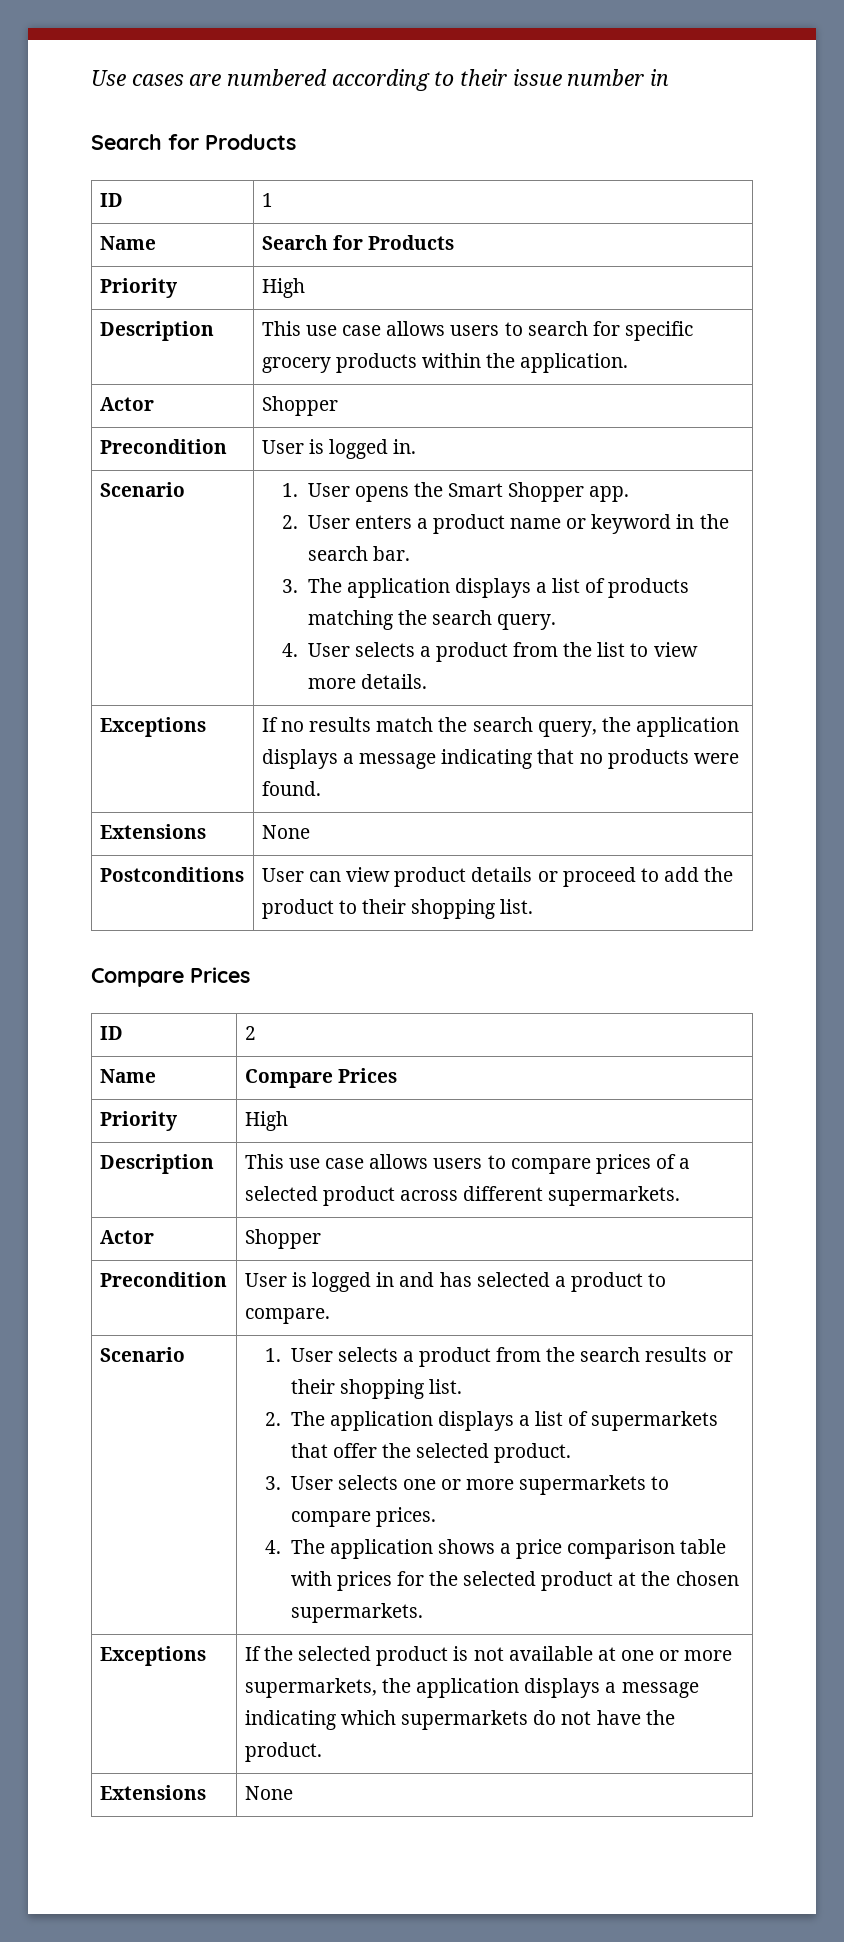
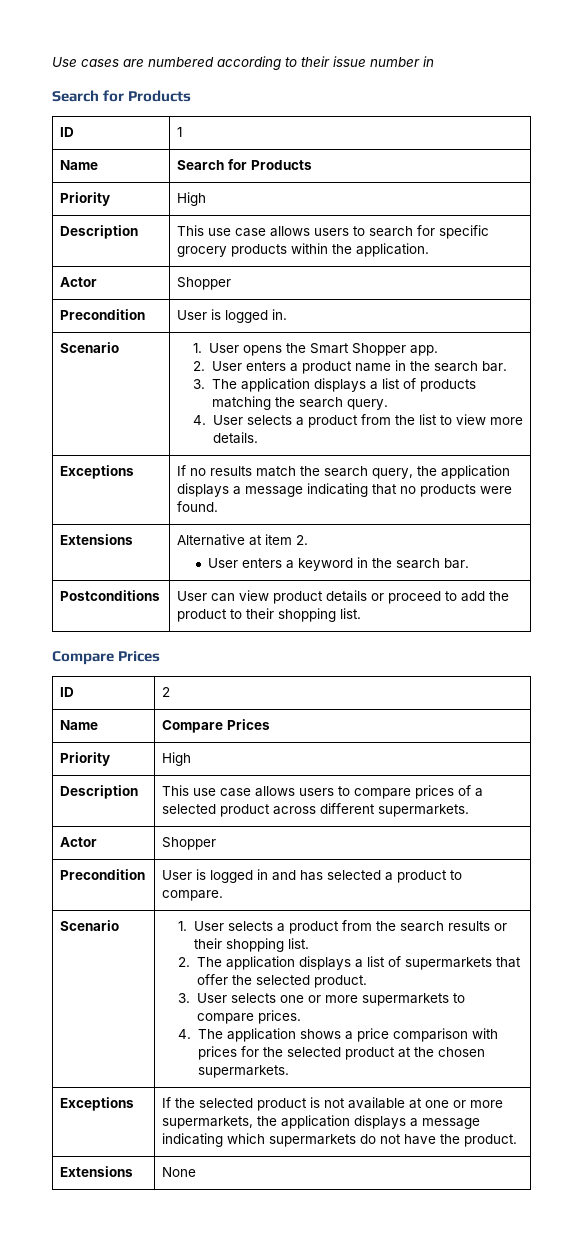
[566,514,672,534] or keyword -> (391, 367) none
[261,825,310,839] | None -> [177,534,309,546] [208,557,470,571] | Alternative at item 2. // User enters a keyword in the search bar.
[680,1539,727,1554] table -> (468, 1035) none

